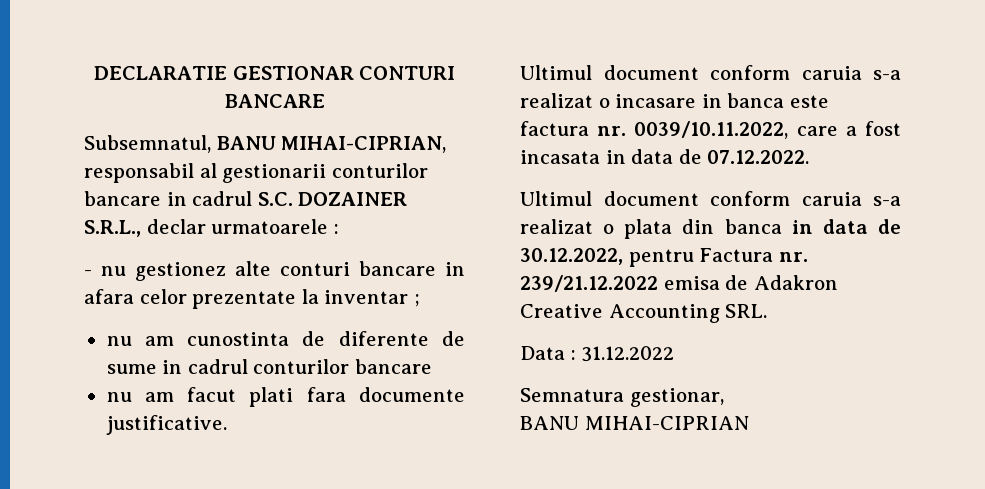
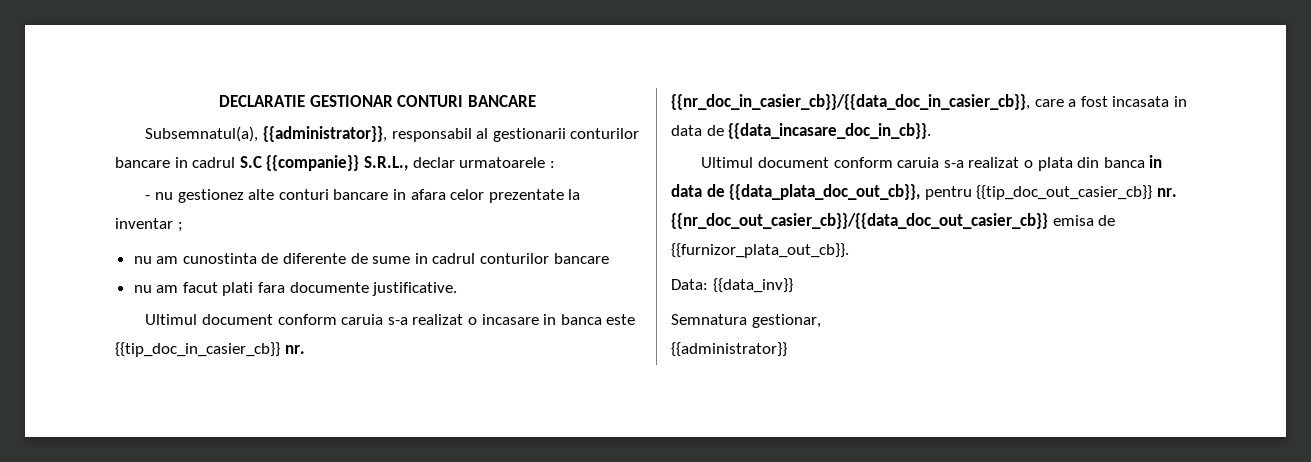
[84,135,447,153] Subsemnatul, BANU MIHAI-CIPRIAN, -> [145,126,388,142] Subsemnatul(a), {{administrator}},
[257,192,408,206] S.C. DOZAINER -> [239,155,360,171] S.C {{companie}}
[520,121,789,139] factura nr. 0039/10.11.2022, -> [115,342,305,357] [671,94,1030,110] {{tip_doc_in_casier_cb}} nr. {{nr_doc_in_casier_cb}}/{{data_doc_in_casier_cb}},
[707,150,810,164] 07.12.2022. -> [728,123,932,139] {{data_incasare_doc_in_cb}}.
[520,248,808,267] [520,275,838,292] [520,304,768,323] [520,346,675,362] 30.12.2022, pentru Factura nr. 239/21.12.2022 emisa de Adakron Creative Accounting SRL. // Data : 31.12.2022 -> [729,184,1177,200] [671,213,1116,229] [671,243,849,258] [671,278,793,293] {{data_plata_doc_out_cb}}, pentru {{tip_doc_out_casier_cb}} nr. {{nr_doc_out_casier_cb}}/{{data_doc_out_casier_cb}} emisa de {{furnizor_plata_out_cb}}. // Data: {{data_inv}}
[520,416,749,430] BANU MIHAI-CIPRIAN -> [671,342,787,357] {{administrator}}

